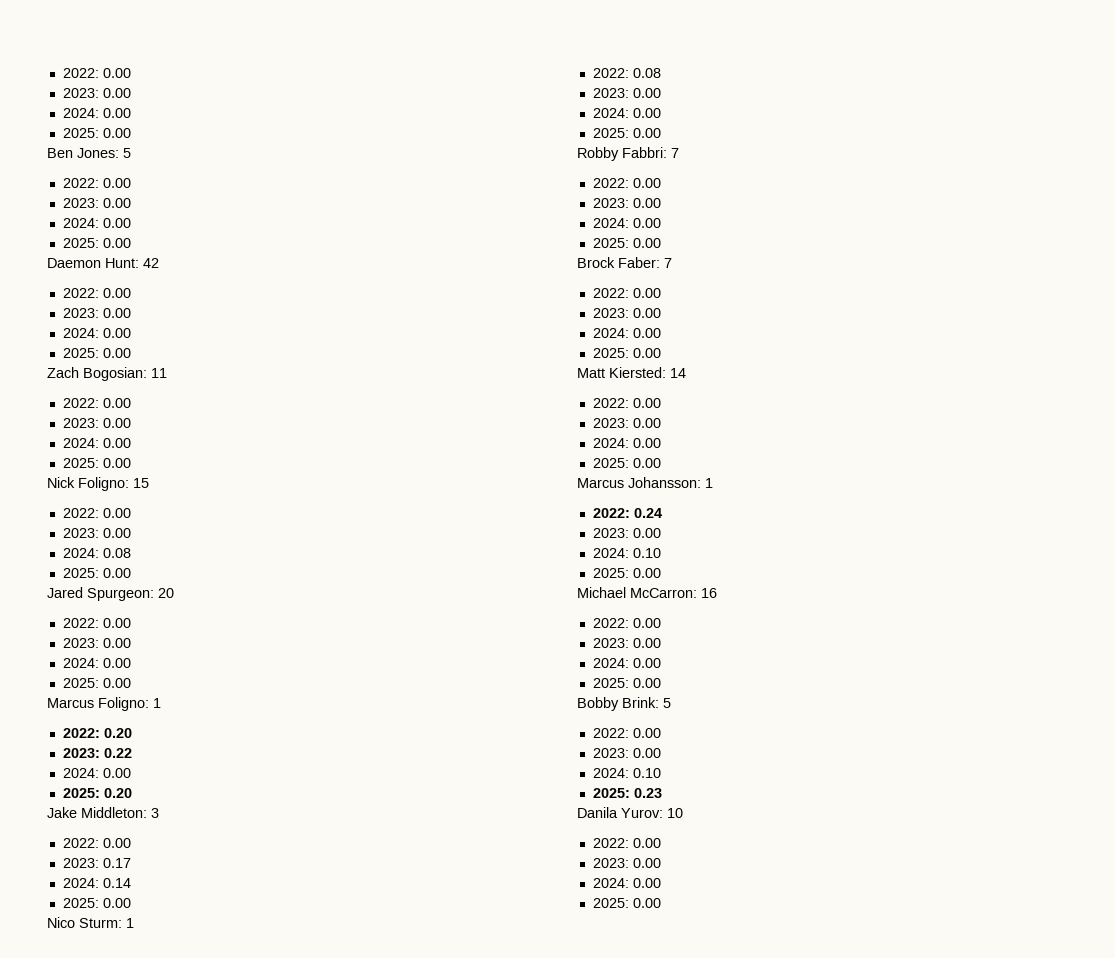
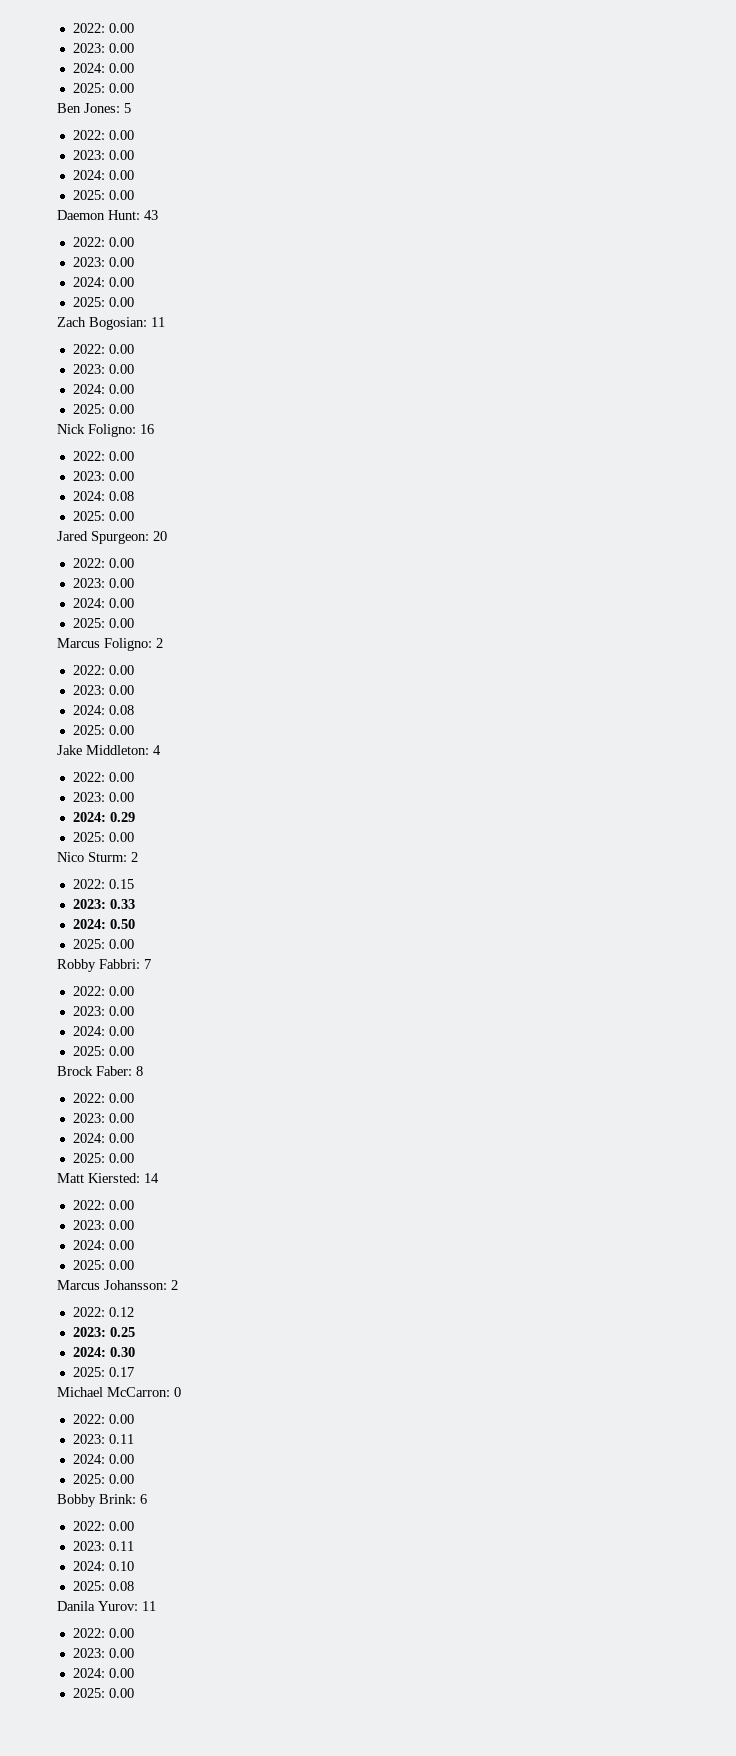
[143,258,159,268] 42 -> [144,210,158,220] 43
[133,478,149,488] 15 -> [140,424,154,434] 16
[153,698,161,708] [62,728,132,738] [62,748,132,758] [62,768,131,778] [62,788,132,798] [47,807,159,818] [62,838,131,848] [62,858,131,868] [62,878,131,888] 1 // 2022: 0.20 // 2023: 0.22 // 2024: 0.00 // 2025: 0.20 // Jake Middleton: 3 // 2022: 0.00 // 2023: 0.17 // 2024: 0.14 -> [156,638,163,648] [72,665,134,675] [72,685,134,695] [72,705,134,715] [72,725,134,735] [57,745,161,755] [72,772,134,782] [72,792,134,802] [72,812,135,822] 2 // 2022: 0.00 // 2023: 0.00 // 2024: 0.08 // 2025: 0.00 // Jake Middleton: 4 // 2022: 0.00 // 2023: 0.00 // 2024: 0.29
[126,918,134,928] [592,68,661,78] [592,88,661,98] [592,108,661,118] 1 // 2022: 0.08 // 2023: 0.00 // 2024: 0.00 -> [131,852,138,862] [72,879,134,889] [72,899,135,909] [72,919,135,929] 2 // 2022: 0.15 // 2023: 0.33 // 2024: 0.50
[664,258,672,268] 7 -> [136,1066,143,1076] 8
[705,478,713,488] [592,508,662,518] [592,528,661,538] [592,548,661,558] [592,568,661,578] [577,587,717,598] [592,618,661,628] [592,638,661,648] [592,658,661,668] [592,678,661,688] [577,697,671,711] [592,728,661,738] [592,748,661,758] [592,768,661,778] [592,788,662,798] [577,807,683,818] [592,838,661,848] [592,858,661,868] [592,878,661,888] [592,898,661,908] 1 // 2022: 0.24 // 2023: 0.00 // 2024: 0.10 // 2025: 0.00 // Michael McCarron: 16 // 2022: 0.00 // 2023: 0.00 // 2024: 0.00 // 2025: 0.00 // Bobby Brink: 5 // 2022: 0.00 // 2023: 0.00 // 2024: 0.10 // 2025: 0.23 // Danila Yurov: 10 // 2022: 0.00 // 2023: 0.00 // 2024: 0.00 // 2025: 0.00 -> [171,1280,178,1290] [72,1307,134,1317] [72,1327,135,1337] [72,1347,135,1357] [72,1367,134,1377] [57,1387,181,1397] [72,1414,134,1424] [72,1434,134,1444] [72,1454,134,1464] [72,1474,134,1484] [57,1494,147,1507] [72,1521,134,1531] [72,1541,134,1551] [72,1561,134,1571] [72,1581,134,1591] [57,1601,156,1611] [72,1628,134,1638] [72,1648,134,1658] [72,1668,134,1678] [72,1688,134,1698] 2 // 2022: 0.12 // 2023: 0.25 // 2024: 0.30 // 2025: 0.17 // Michael McCarron: 0 // 2022: 0.00 // 2023: 0.11 // 2024: 0.00 // 2025: 0.00 // Bobby Brink: 6 // 2022: 0.00 // 2023: 0.11 // 2024: 0.10 // 2025: 0.08 // Danila Yurov: 11 // 2022: 0.00 // 2023: 0.00 // 2024: 0.00 // 2025: 0.00

